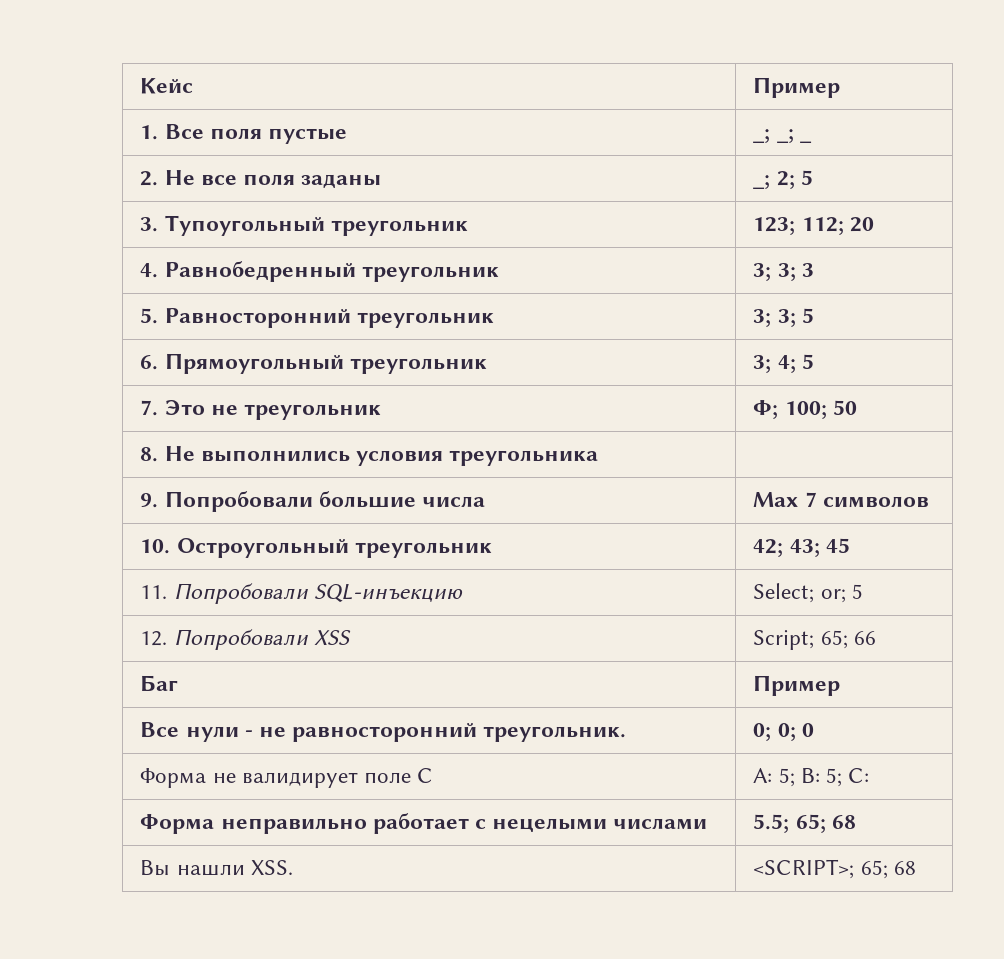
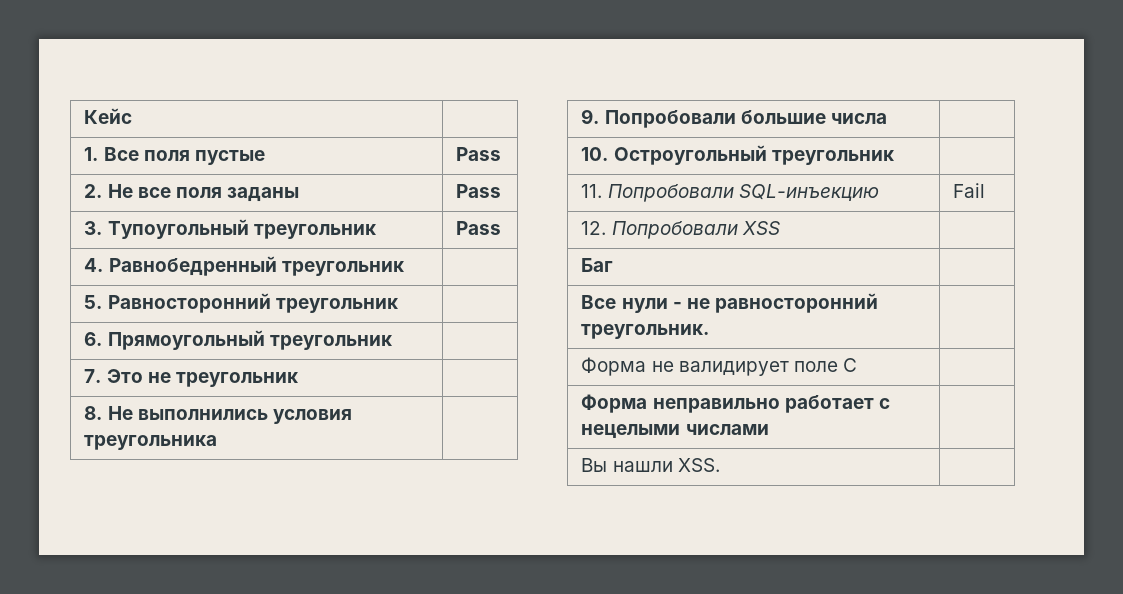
[753,77,841,98] Пример -> (133, 116) none
[753,129,812,143] _; _; _ -> [456,147,502,161] Pass
[753,170,813,189] _; 2; 5 -> [456,184,502,198] Pass
[753,217,874,235] 123; 112; 20 -> [456,221,502,235] Pass
[753,263,814,281] 3; 3; 3 -> (404, 268) none
[753,308,814,327] 3; 3; 5 -> (398, 305) none
[753,354,814,373] 3; 4; 5 -> (392, 342) none
[753,400,857,419] Ф; 100; 50 -> (298, 379) none
[753,492,929,508] Max 7 символов -> (887, 118) none
[753,538,850,557] 42; 43; 45 -> (894, 157) none
[753,583,863,603] Select; or; 5 -> [953,183,986,198] Fail
[753,630,876,650] Script; 65; 66 -> (781, 228) none
[753,675,841,696] Пример -> (614, 265) none
[753,723,814,741] 0; 0; 0 -> (710, 331) none
[753,768,870,787] A: 5; B: 5; C: -> (857, 365) none
[753,814,856,833] 5.5; 65; 68 -> (769, 429) none
[753,859,916,879] <SCRIPT>; 65; 68 -> (720, 465) none

